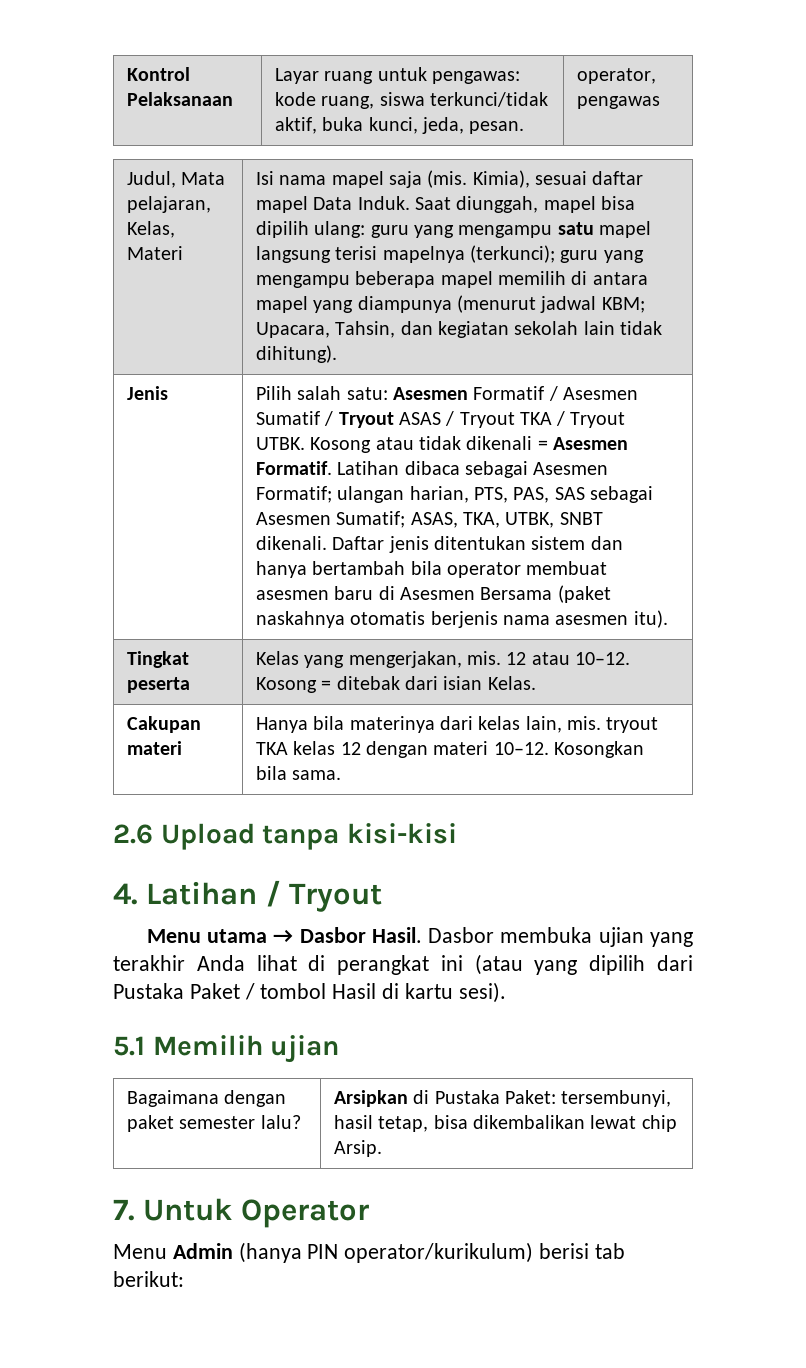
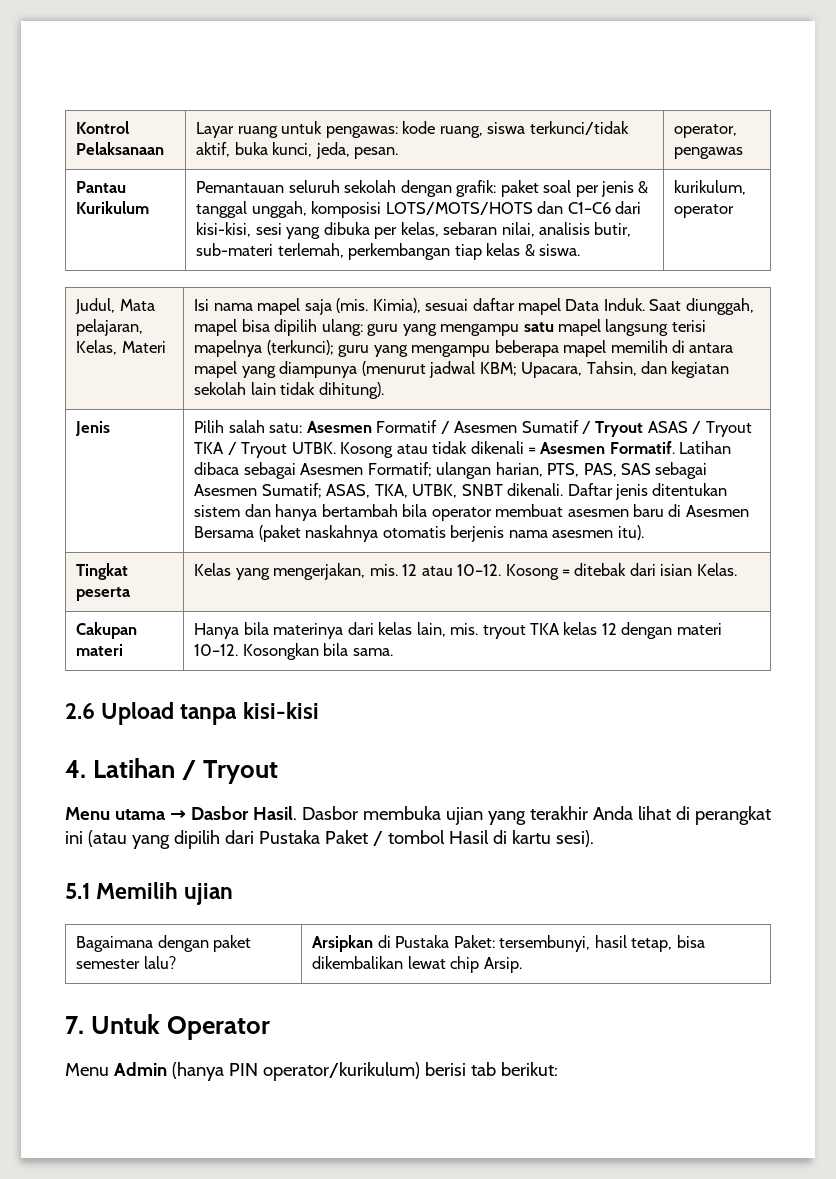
(661, 102) none -> [76,181,127,193] [76,201,150,214] [196,180,649,197] [196,201,642,218] [196,222,632,239] [196,243,581,260] [674,180,747,195] [674,204,735,218] // Pantau Kurikulum | Pemantauan seluruh sekolah dengan grafik: paket soal per jenis & tanggal unggah, komposisi LOTS/MOTS/HOTS dan C1–C6 dari kisi-kisi, sesi yang dibuka per kelas, sebaran nilai, analisis butir, sub-materi terlemah, perkembangan tiap kelas & siswa. | kurikulum, operator

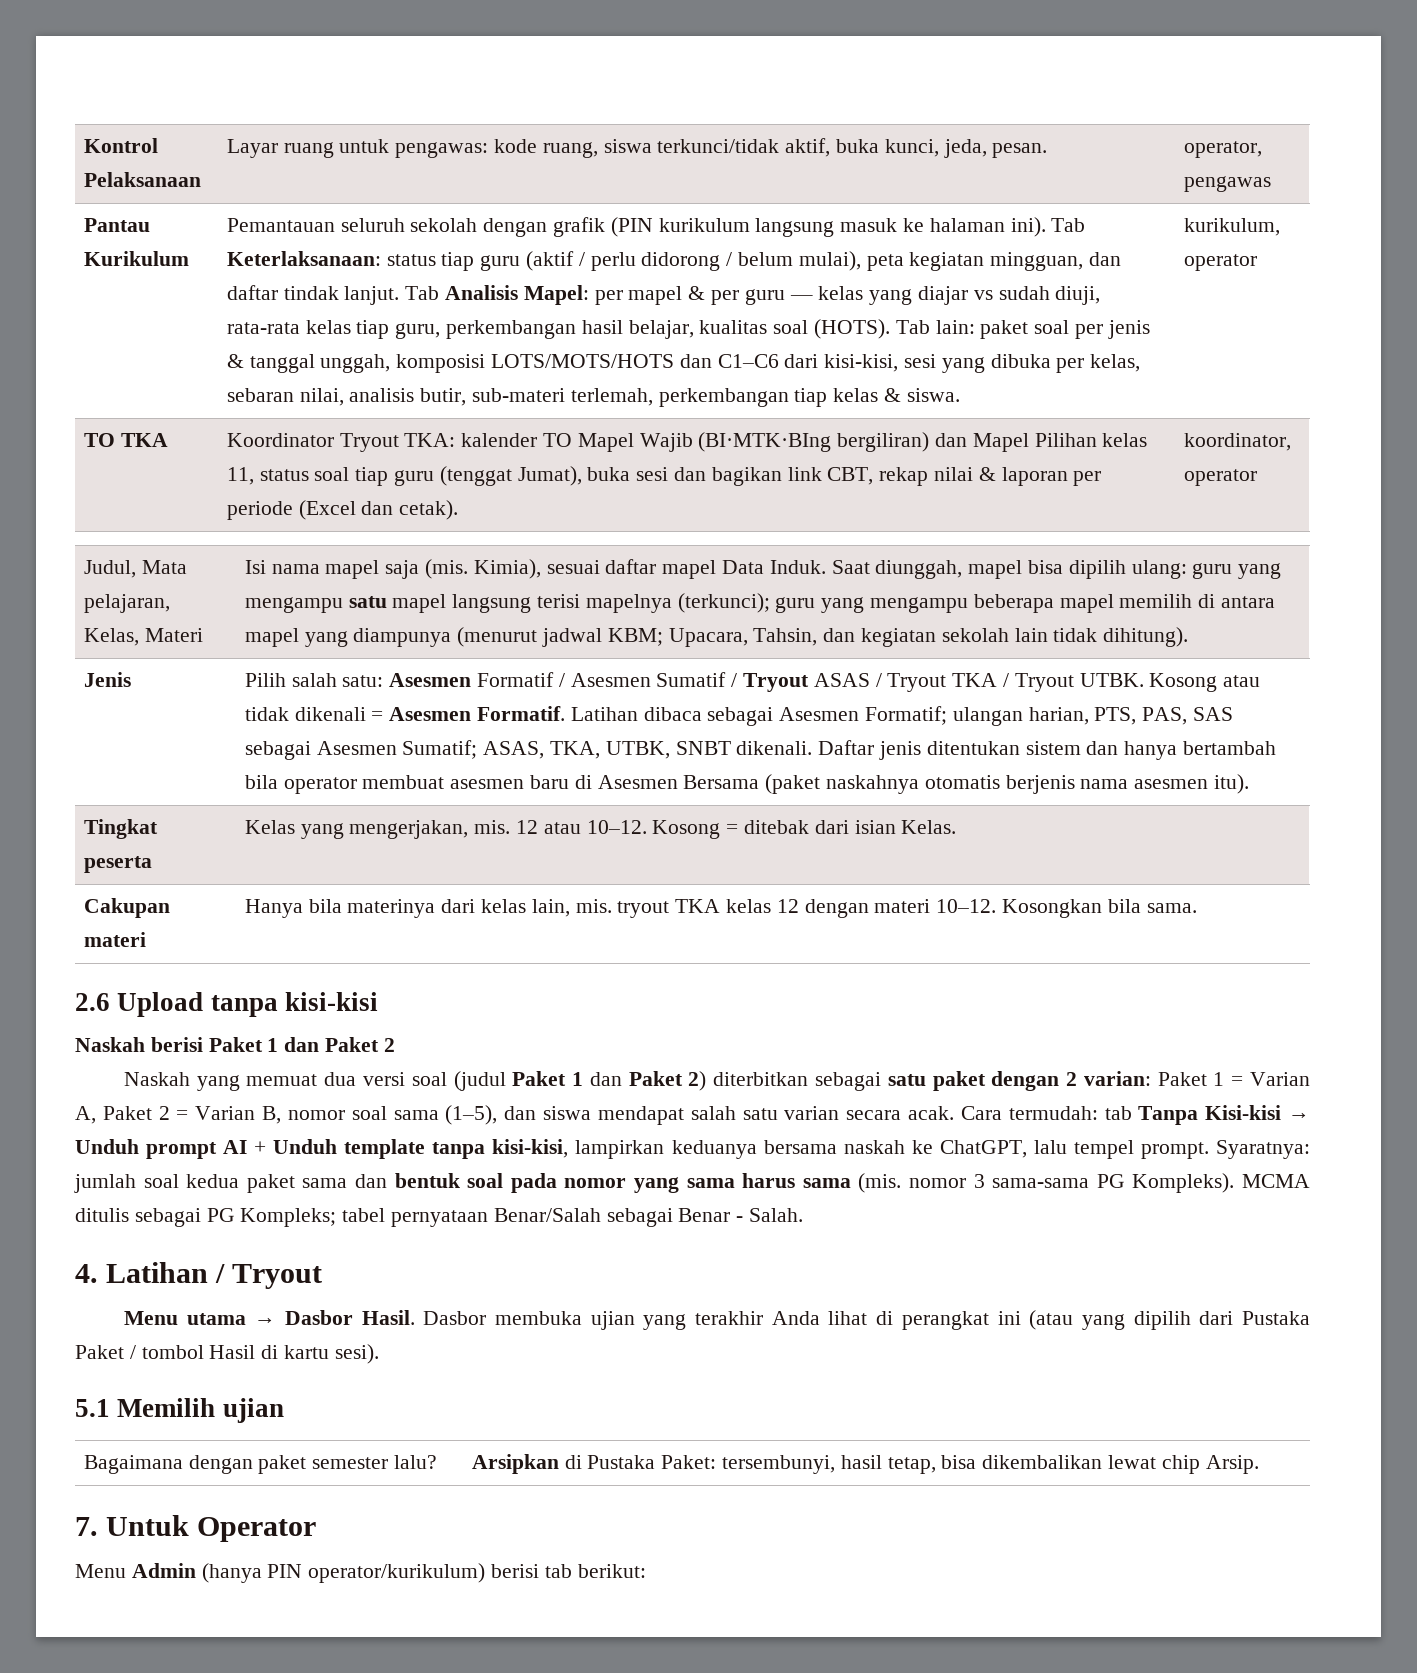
[456,180,497,197] grafik: -> [552,217,1086,237] [226,251,1121,271] [226,285,1101,305] [226,319,975,339] grafik (PIN kurikulum langsung masuk ke halaman ini). Tab Keterlaksanaan: status tiap guru (aktif / perlu didorong / belum mulai), peta kegiatan mingguan, dan daftar tindak lanjut. Tab Analisis Mapel: per mapel & per guru — kelas yang diajar vs sudah diuji, rata-rata kelas tiap guru, perkembangan hasil belajar, kualitas soal (HOTS). Tab lain:
(735, 211) none -> [83,433,168,447] [226,432,1148,452] [226,466,1102,486] [226,500,459,520] [1183,433,1291,451] [1183,469,1257,486] // TO TKA | Koordinator Tryout TKA: kalender TO Mapel Wajib (BI·MTK·BIng bergiliran) dan Mapel Pilihan kelas 11, status soal tiap guru (tenggat Jumat), buka sesi dan bagikan link CBT, rekap nilai & laporan per periode (Excel dan cetak). | koordinator, operator
(319, 710) none -> [75,1037,395,1052] [123,1071,1310,1091] [75,1105,1311,1125] [75,1139,1310,1159] [74,1173,1310,1193] [75,1208,804,1227] // Naskah berisi Paket 1 dan Paket 2 // Naskah yang memuat dua versi soal (judul Paket 1 dan Paket 2) diterbitkan sebagai satu paket dengan 2 varian: Paket 1 = Varian A, Paket 2 = Varian B, nomor soal sama (1–5), dan siswa mendapat salah satu varian secara acak. Cara termudah: tab Tanpa Kisi-kisi → Unduh prompt AI + Unduh template tanpa kisi-kisi, lampirkan keduanya bersama naskah ke ChatGPT, lalu tempel prompt. Syaratnya: jumlah soal kedua paket sama dan bentuk soal pada nomor yang sama harus sama (mis. nomor 3 sama-sama PG Kompleks). MCMA ditulis sebagai PG Kompleks; tabel pernyataan Benar/Salah sebagai Benar - Salah.

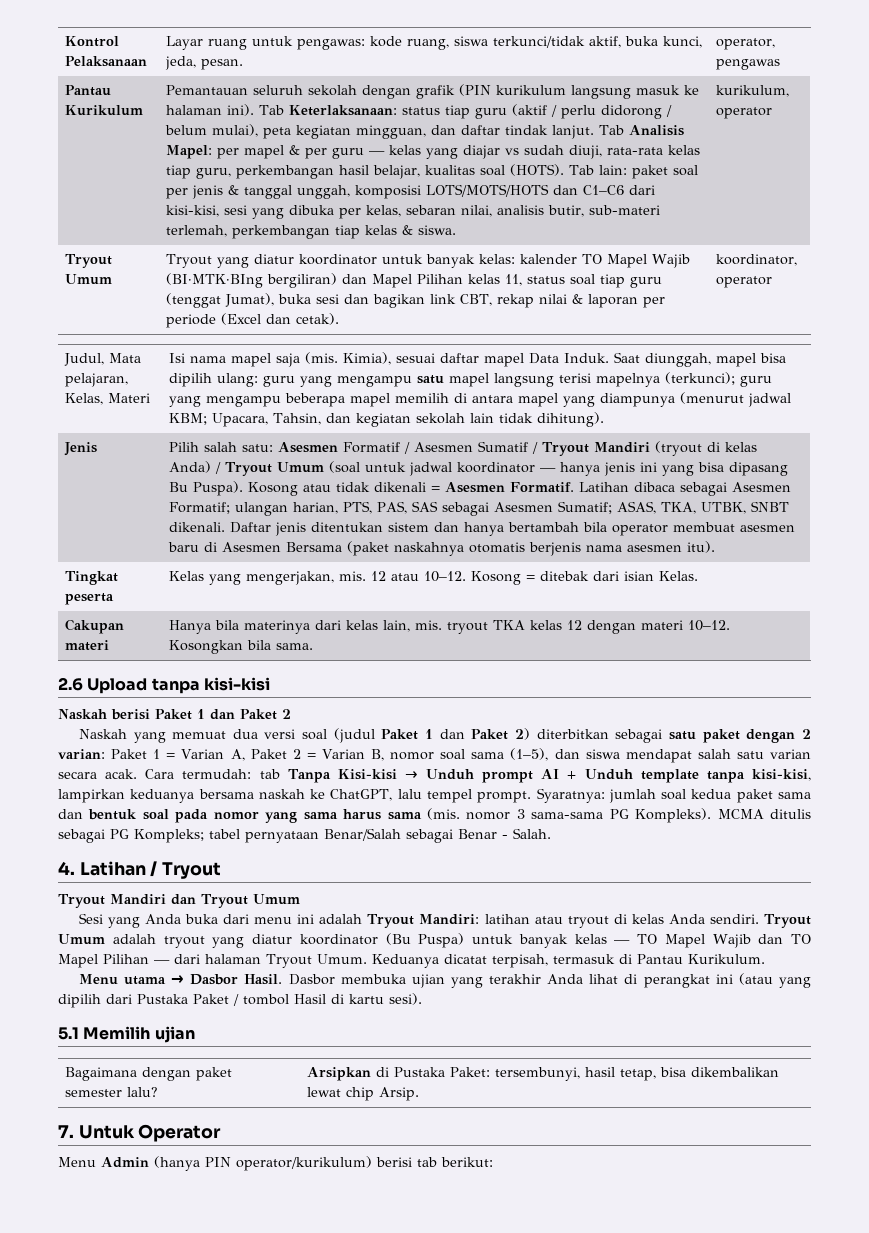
[83,433,168,447] [226,433,456,452] TO TKA | Koordinator Tryout TKA: -> [65,254,113,268] [65,274,113,285] [166,254,516,268] Tryout Umum | Tryout yang diatur koordinator untuk banyak kelas:
[813,673,1144,692] ASAS / Tryout TKA / Tryout UTBK. -> [594,441,758,456] [169,461,789,476] [169,481,244,496] Mandiri (tryout di kelas Anda) / Tryout Umum (soal untuk jadwal koordinator — hanya jenis ini yang bisa dipasang Bu Puspa).
(323, 1276) none -> [58,894,300,908] [78,913,812,928] [58,933,811,948] [58,954,765,968] // Tryout Mandiri dan Tryout Umum // Sesi yang Anda buka dari menu ini adalah Tryout Mandiri: latihan atau tryout di kelas Anda sendiri. Tryout Umum adalah tryout yang diatur koordinator (Bu Puspa) untuk banyak kelas — TO Mapel Wajib dan TO Mapel Pilihan — dari halaman Tryout Umum. Keduanya dicatat terpisah, termasuk di Pantau Kurikulum.

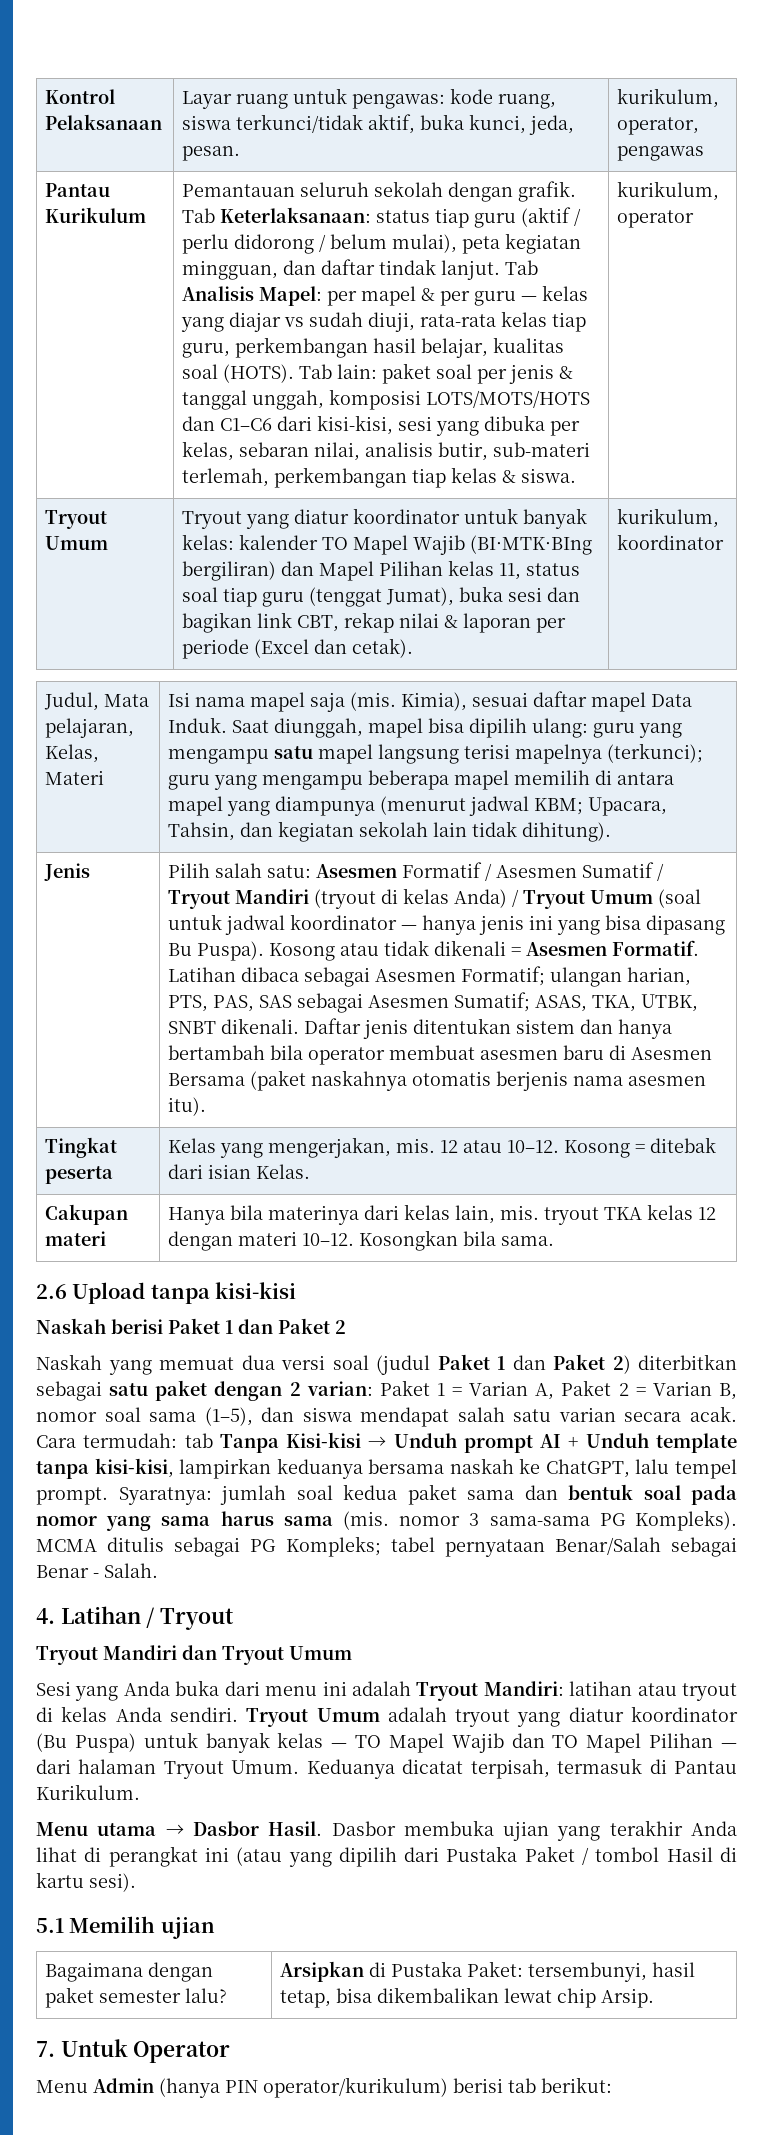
(244, 64) none -> [617,88,720,108] kurikulum,
[416,84,700,99] [166,104,255,116] grafik (PIN kurikulum langsung masuk ke halaman ini). -> [518,181,577,202] grafik.
[716,254,798,266] [716,276,773,288] koordinator, operator -> [617,508,720,528] [617,534,725,550] kurikulum, koordinator

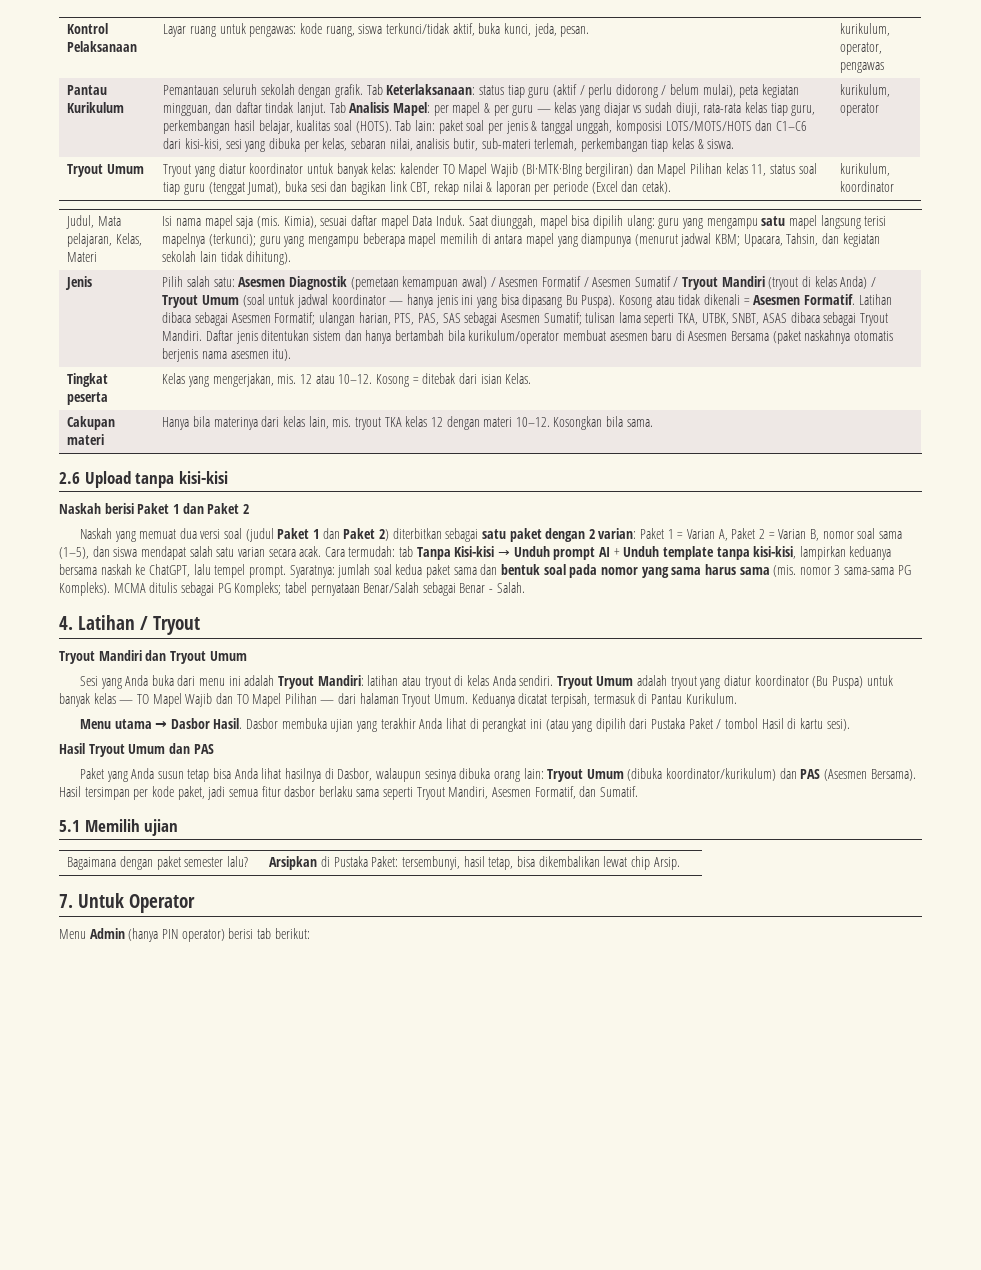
(398, 871) none -> [289,276,539,290] Diagnostik (pemetaan kemampuan awal) / Asesmen
[535,994,699,1012] [168,1018,300,1034] ASAS, TKA, UTBK, SNBT dikenali. -> [585,312,889,326] [162,330,203,341] tulisan lama seperti TKA, UTBK, SNBT, ASAS dibaca sebagai Tryout Mandiri.
[308,1047,386,1065] operator -> [468,330,560,344] kurikulum/operator
(136, 1882) none -> [59,743,214,757] [79,768,916,782] [59,786,638,800] // Hasil Tryout Umum dan PAS // Paket yang Anda susun tetap bisa Anda lihat hasilnya di Dasbor, walaupun sesinya dibuka orang lain: Tryout Umum (dibuka koordinator/kurikulum) dan PAS (Asesmen Bersama). Hasil tersimpan per kode paket, jadi semua fitur dasbor berlaku sama seperti Tryout Mandiri, Asesmen Formatif, dan Sumatif.
[263,2077,448,2098] operator/kurikulum) -> [181,929,225,942] operator)

